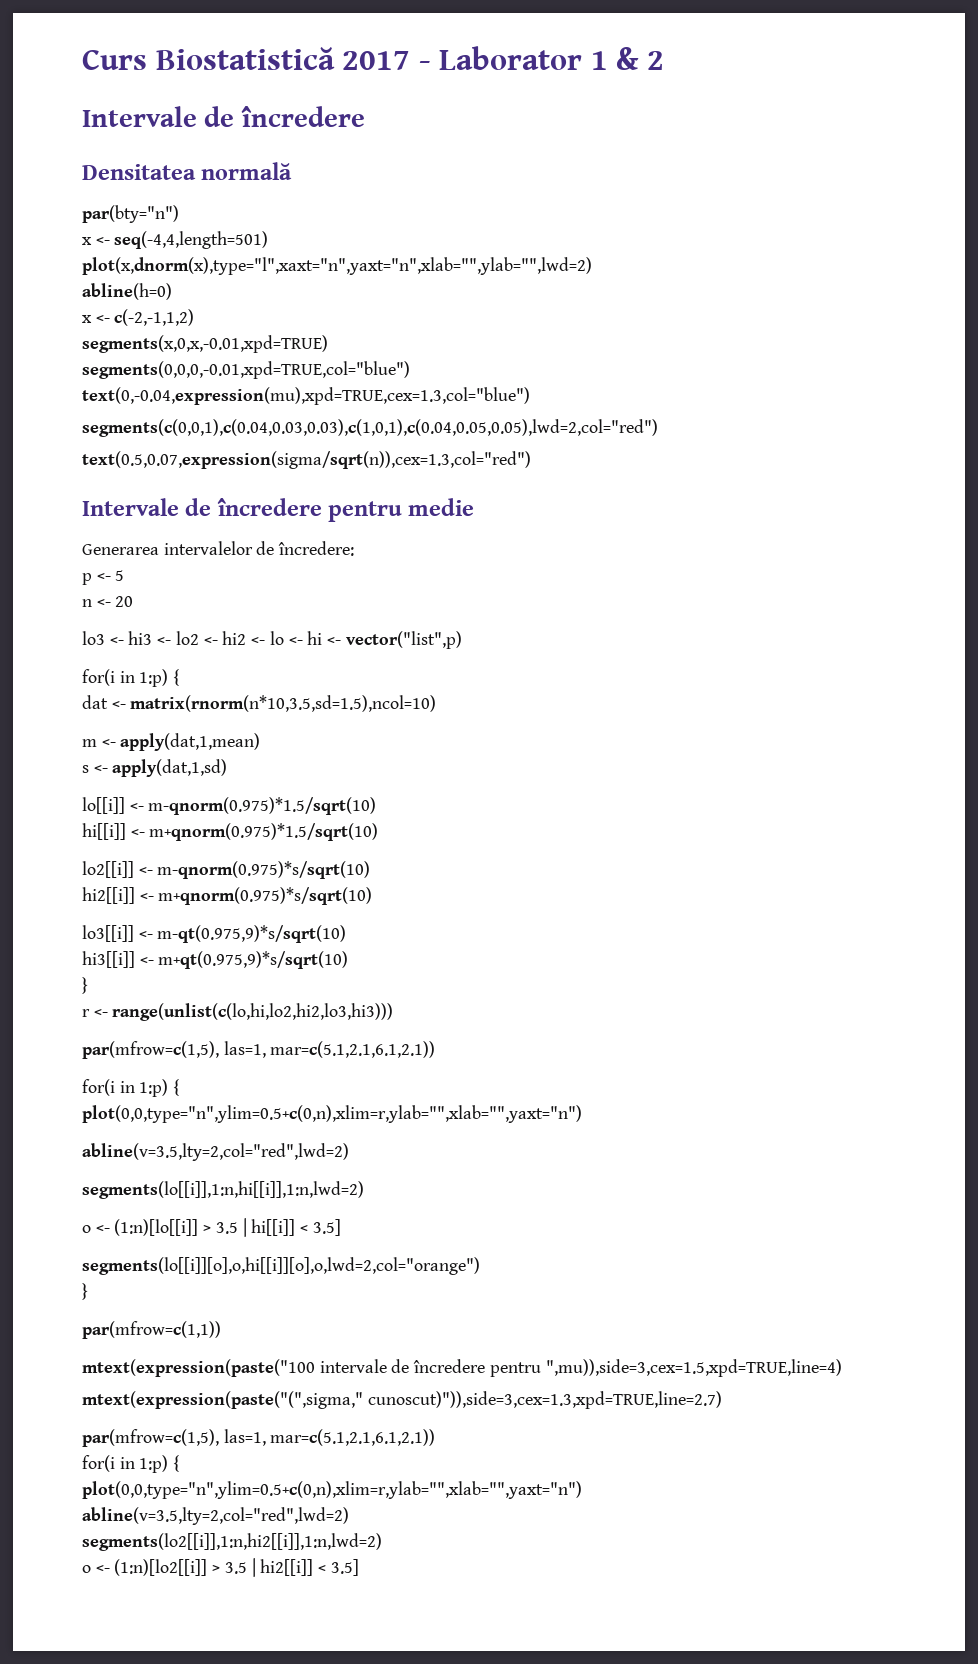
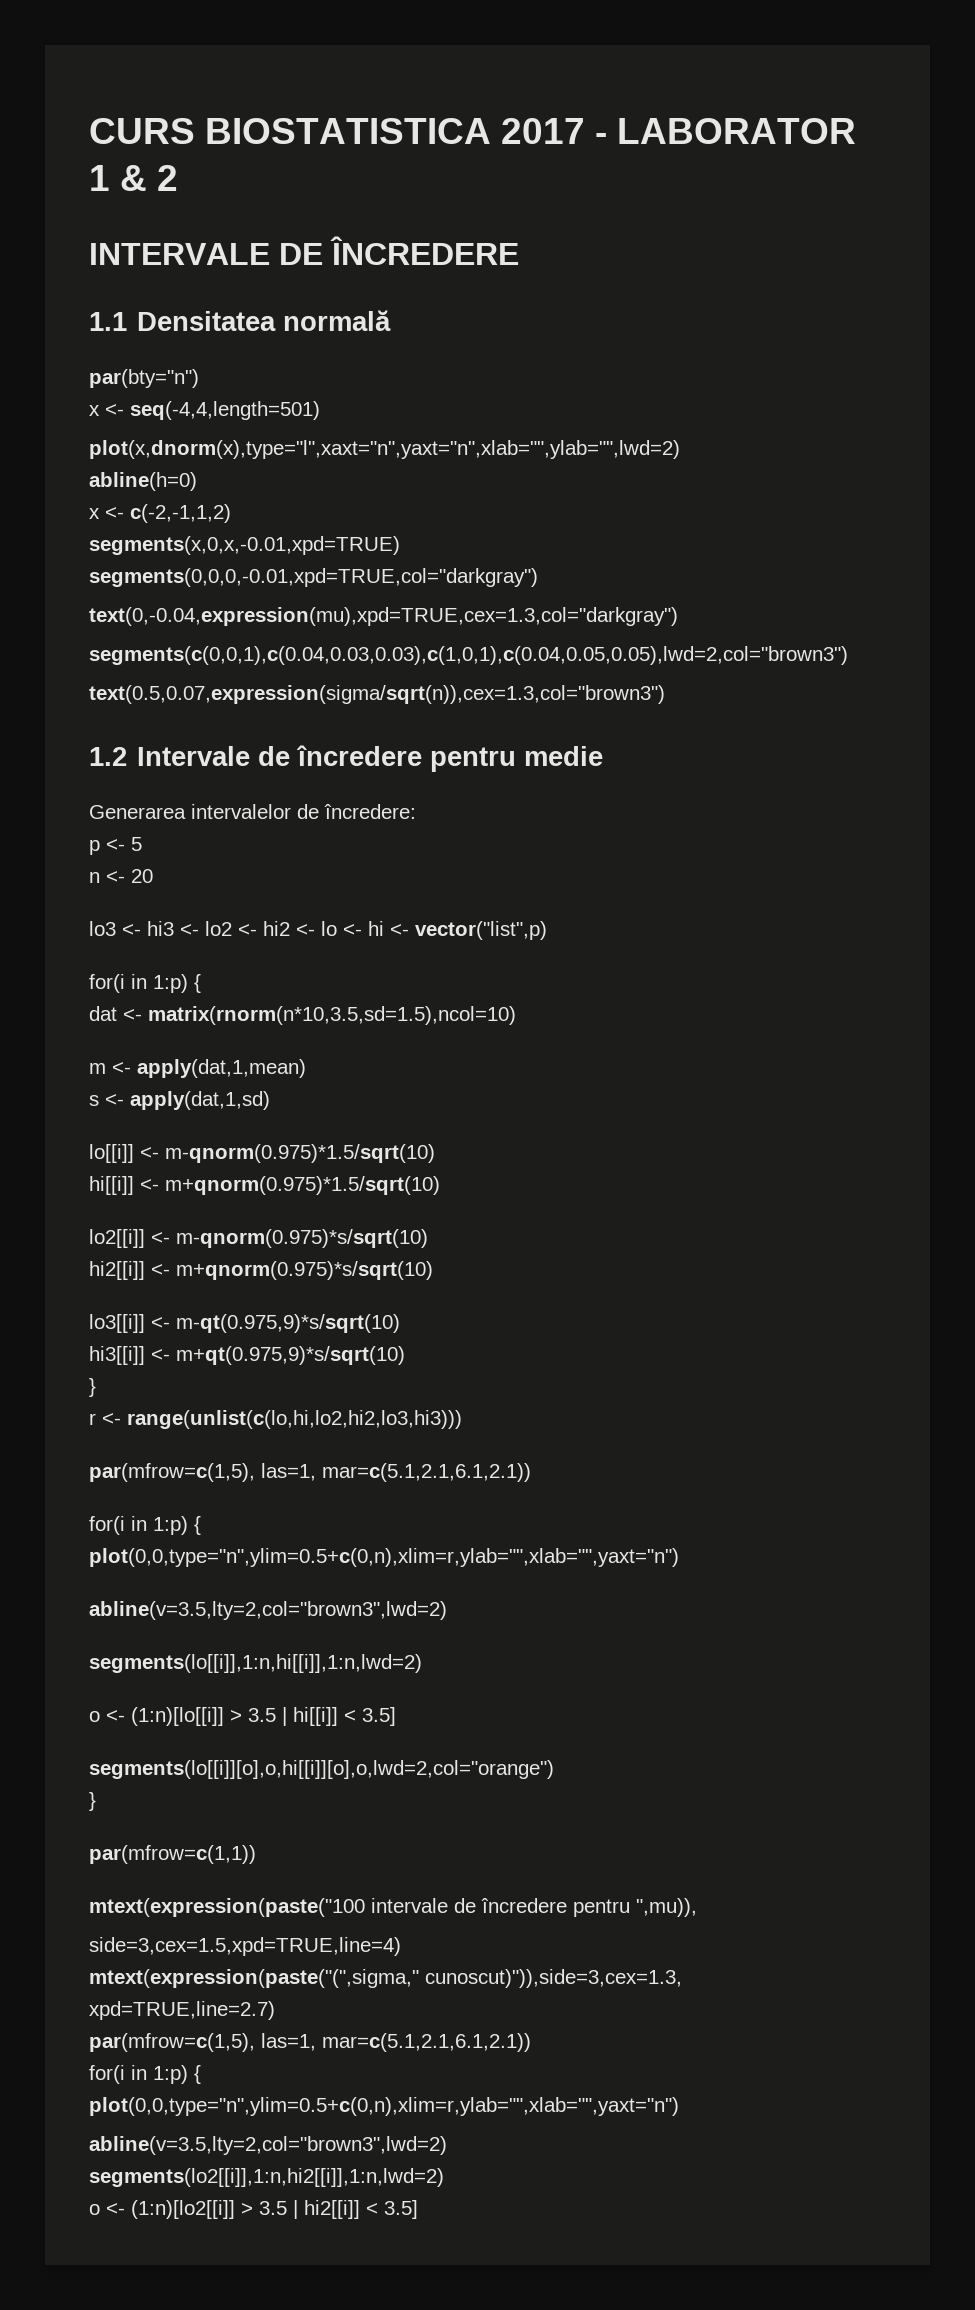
[82,47,335,70] Curs Biostatistică -> [89,118,491,144] CURS BIOSTATISTICA
[439,46,583,70] Laborator -> [617,118,856,144] LABORATOR
[82,106,365,127] Intervale de încredere // -> [89,236,519,265] [89,312,127,331] INTERVALE DE ÎNCREDERE // 1.1
[82,361,410,379] [82,387,530,405] [82,419,658,437] [82,451,531,469] segments(0,0,0,-0.01,xpd=TRUE,col="blue") // text(0,-0.04,expression(mu),xpd=TRUE,cex=1.3,col="blue") // segments(c(0,0,1),c(0.04,0.03,0.03),c(1,0,1),c(0.04,0.05,0.05),lwd=2,col="red") // text(0.5,0.07,expression(sigma/sqrt(n)),cex=1.3,col="red") // -> [89,568,538,587] [89,607,678,626] [89,646,848,665] [89,685,665,704] [89,747,127,766] segments(0,0,0,-0.01,xpd=TRUE,col="darkgray") // text(0,-0.04,expression(mu),xpd=TRUE,cex=1.3,col="darkgray") // segments(c(0,0,1),c(0.04,0.03,0.03),c(1,0,1),c(0.04,0.05,0.05),lwd=2,col="brown3") // text(0.5,0.07,expression(sigma/sqrt(n)),cex=1.3,col="brown3") // 1.2
[82,1143,349,1161] abline(v=3.5,lty=2,col="red",lwd=2) -> [89,1601,447,1620] abline(v=3.5,lty=2,col="brown3",lwd=2)
[545,1359,842,1377] ",mu)),side=3,cex=1.5,xpd=TRUE,line=4) -> [636,1898,697,1917] [89,1937,401,1956] ",mu)), // side=3,cex=1.5,xpd=TRUE,line=4)
[367,1391,722,1409] [82,1429,436,1447] [82,1455,180,1473] [82,1481,582,1499] [82,1507,349,1525] cunoscut)")),side=3,cex=1.3,xpd=TRUE,line=2.7) // par(mfrow=c(1,5), las=1, mar=c(5.1,2.1,6.1,2.1)) // for(i in 1:p) { // plot(0,0,type="n",ylim=0.5+c(0,n),xlim=r,ylab="",xlab="",yaxt="n") // abline(v=3.5,lty=2,col="red",lwd=2) -> [425,1969,682,1988] [89,2001,275,2020] [89,2033,531,2052] [89,2065,201,2084] [89,2097,679,2116] [89,2136,447,2155] cunoscut)")),side=3,cex=1.3, // xpd=TRUE,line=2.7) // par(mfrow=c(1,5), las=1, mar=c(5.1,2.1,6.1,2.1)) // for(i in 1:p) { // plot(0,0,type="n",ylim=0.5+c(0,n),xlim=r,ylab="",xlab="",yaxt="n") // abline(v=3.5,lty=2,col="brown3",lwd=2)

